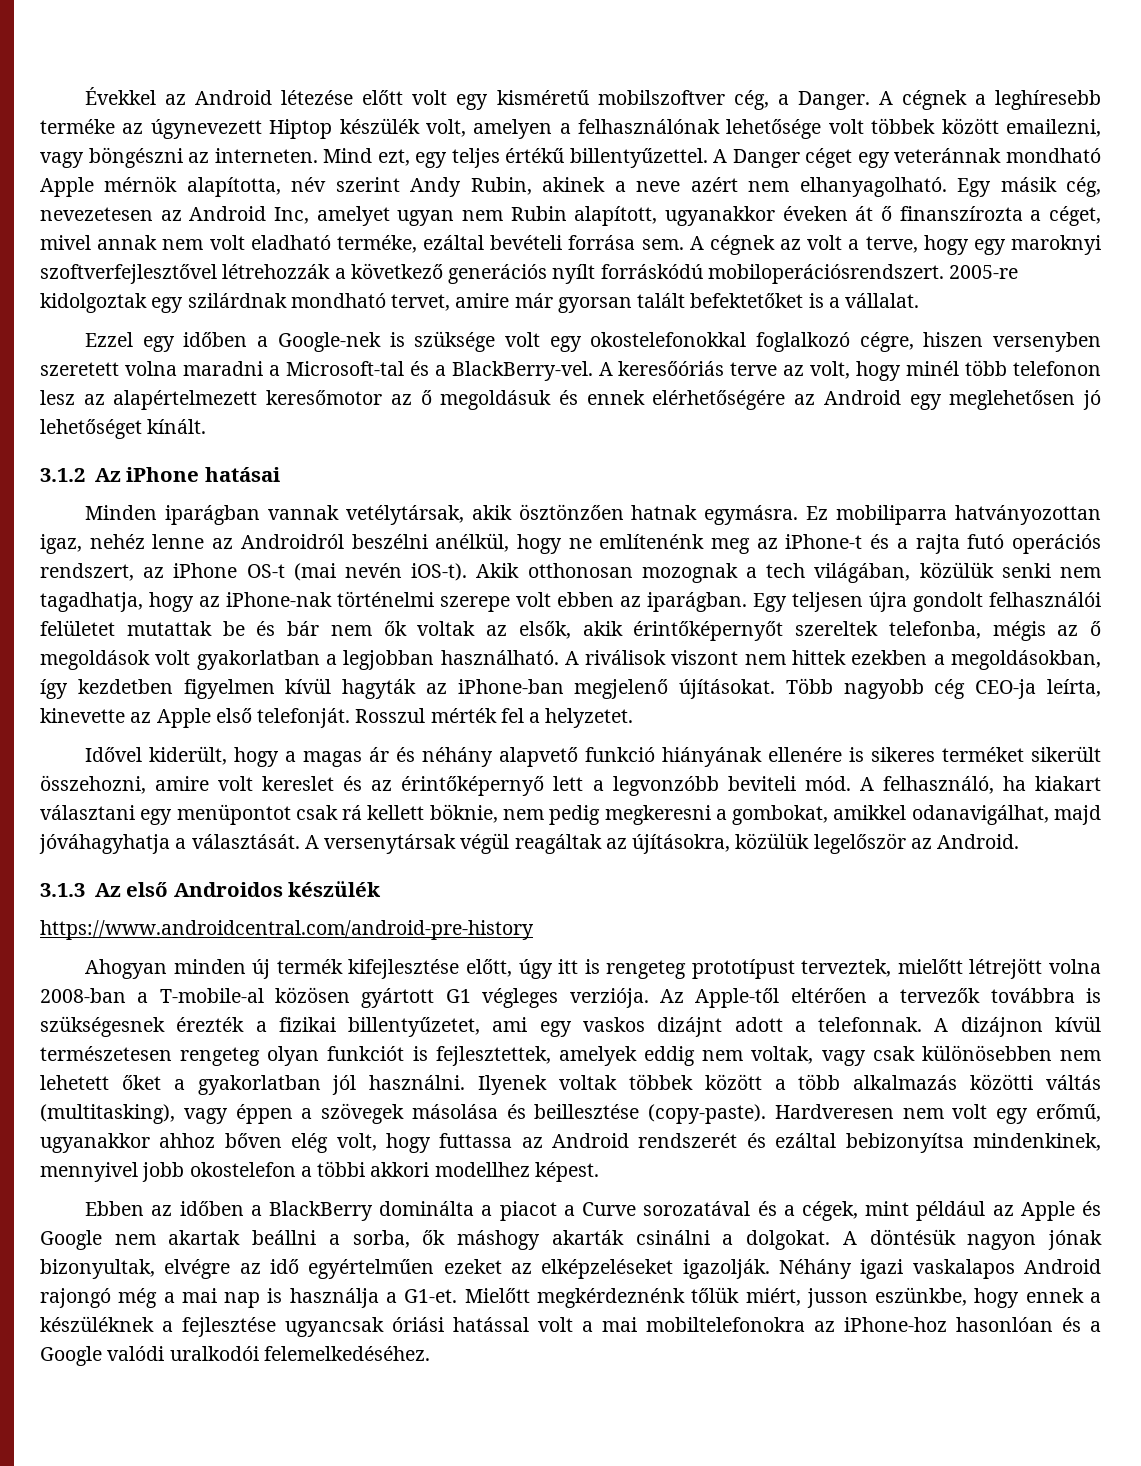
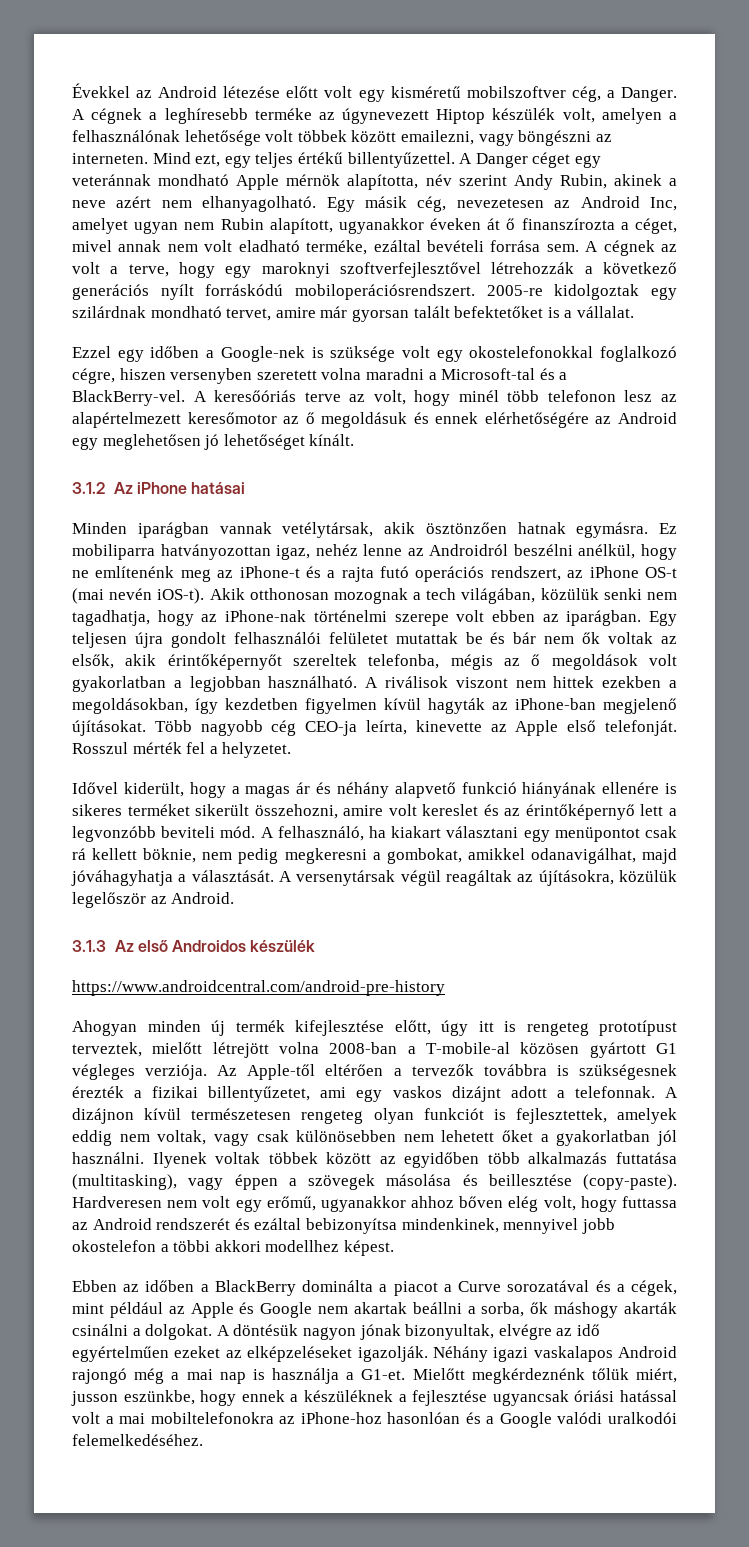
[774,1074,1101,1090] a több alkalmazás közötti váltás -> [379,1152,677,1168] az egyidőben több alkalmazás futtatása

